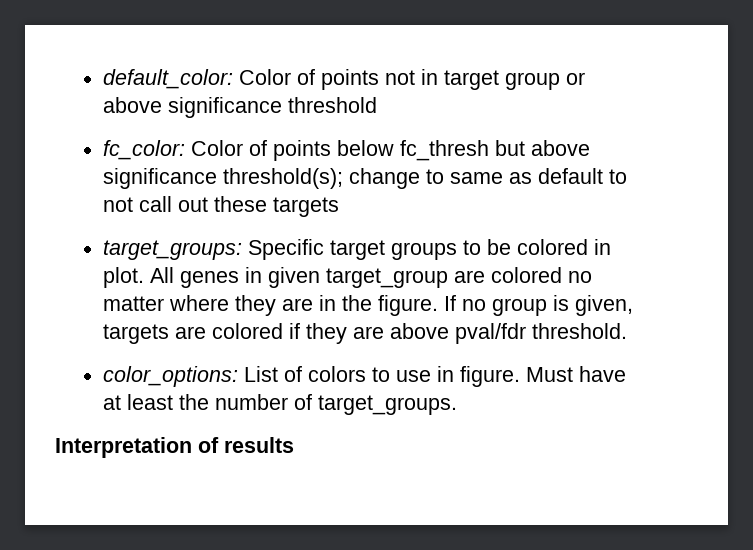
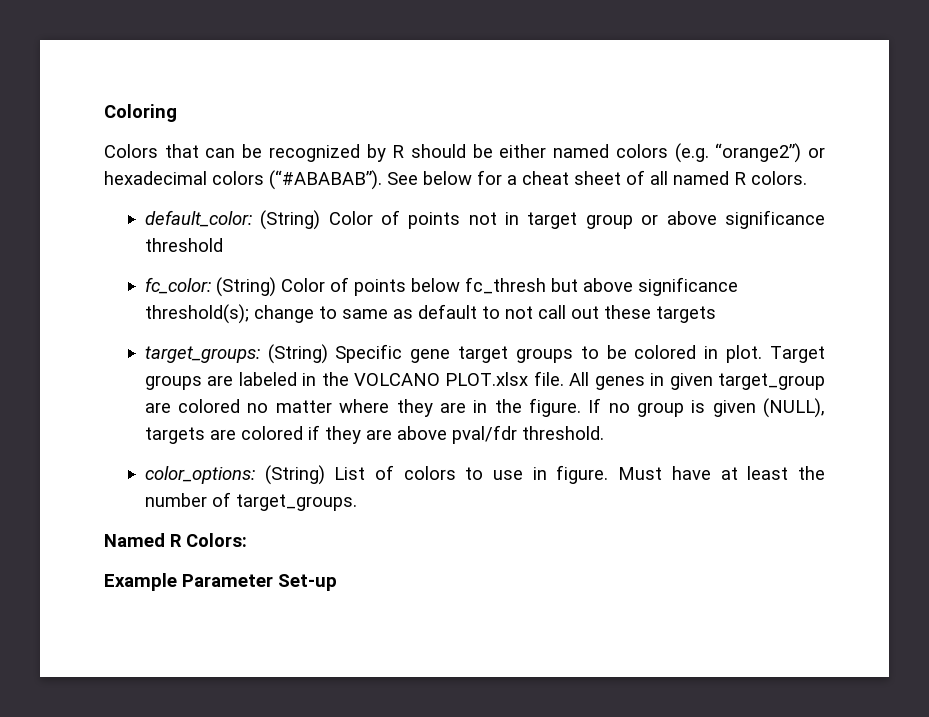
[102,69,233,89] default_color: -> [104,104,177,122] [104,143,825,163] [104,170,807,190] [144,210,321,230] Coloring // Colors that can be recognized by R should be either named colors (e.g. “orange2”) or hexadecimal colors (“#ABABAB”). See below for a cheat sheet of all named R colors. // default_color: (String)
(185, 150) none -> [215,277,276,297] (String)
[247,239,324,260] Specific -> [267,344,451,364] (String) Specific gene
(144, 277) none -> [770,346,825,363] [144,371,564,390] Target groups are labeled in the VOLCANO PLOT.xlsx file.
[574,295,633,316] given, -> [712,398,825,418] given (NULL),
(238, 376) none -> [264,465,325,485] (String)
[55,437,294,458] Interpretation of results -> [104,533,247,547] [104,573,337,591] Named R Colors: // Example Parameter Set-up

